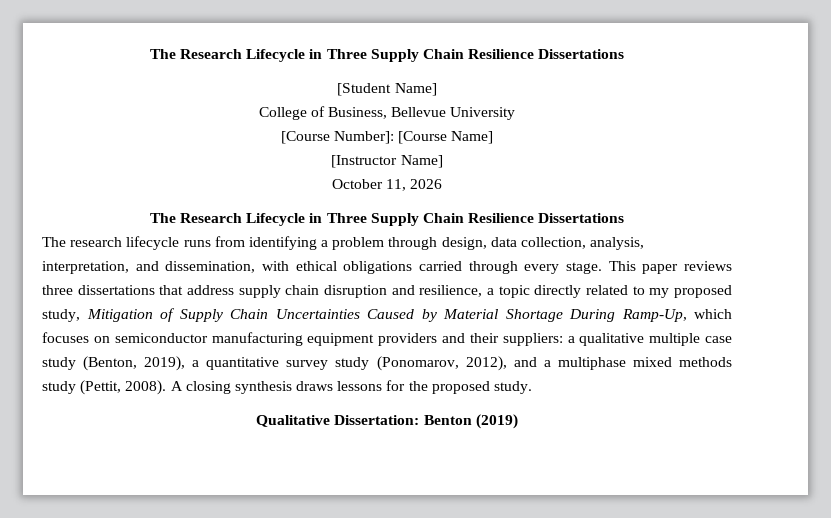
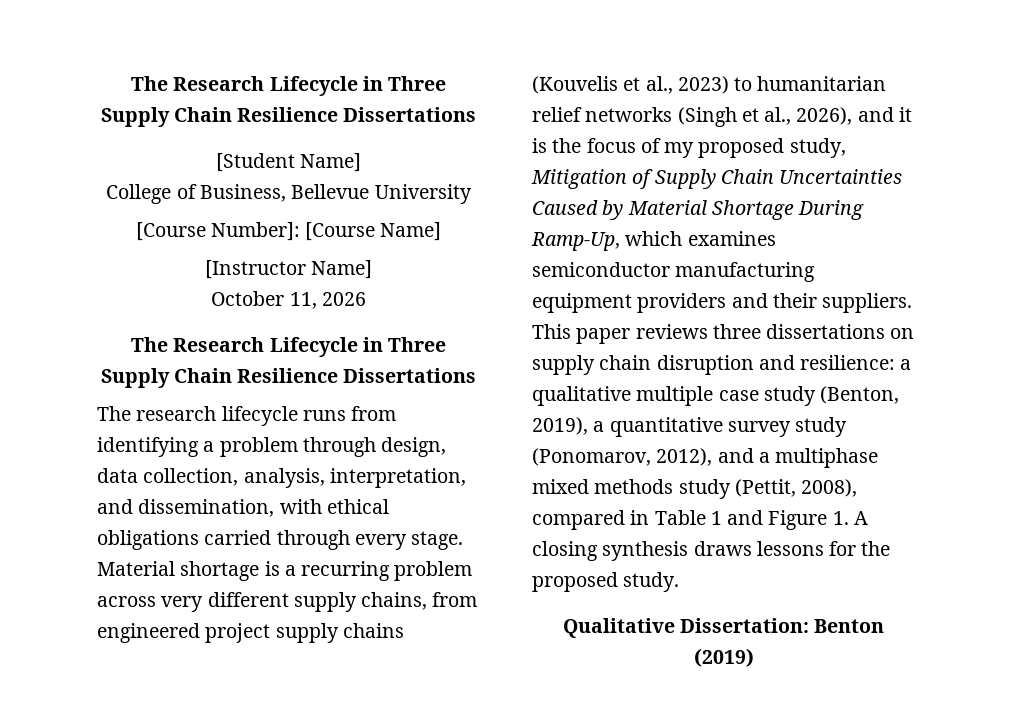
[608,261,732,274] [42,285,645,298] This paper reviews three dissertations that address supply chain disruption and resilience, a topic directly related to -> [97,561,473,581] [97,592,478,612] [97,623,404,643] [532,76,887,94] [532,107,912,127] [532,138,661,153] Material shortage is a recurring problem across very different supply chains, from engineered project supply chains (Kouvelis et al., 2023) to humanitarian relief networks (Singh et al., 2026), and it is the focus of
[42,332,110,343] focuses on -> [687,231,776,246] examines
[502,333,563,346] suppliers: -> [822,293,913,313] [532,324,915,344] [532,355,896,375] suppliers. This paper reviews three dissertations on supply chain disruption and resilience:
[125,380,167,395] 2008). -> [801,479,858,497] [532,510,849,530] 2008), compared in Table 1 and Figure 1.

